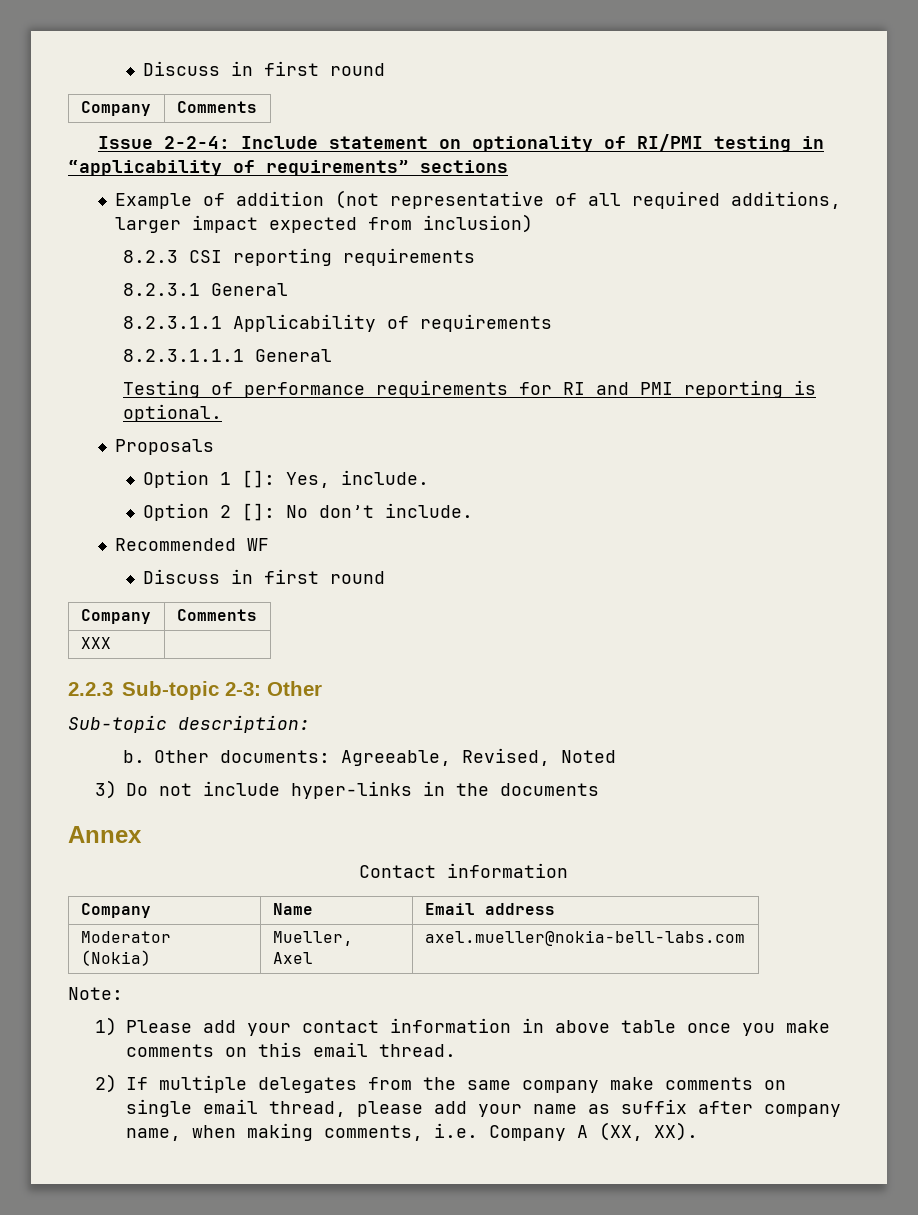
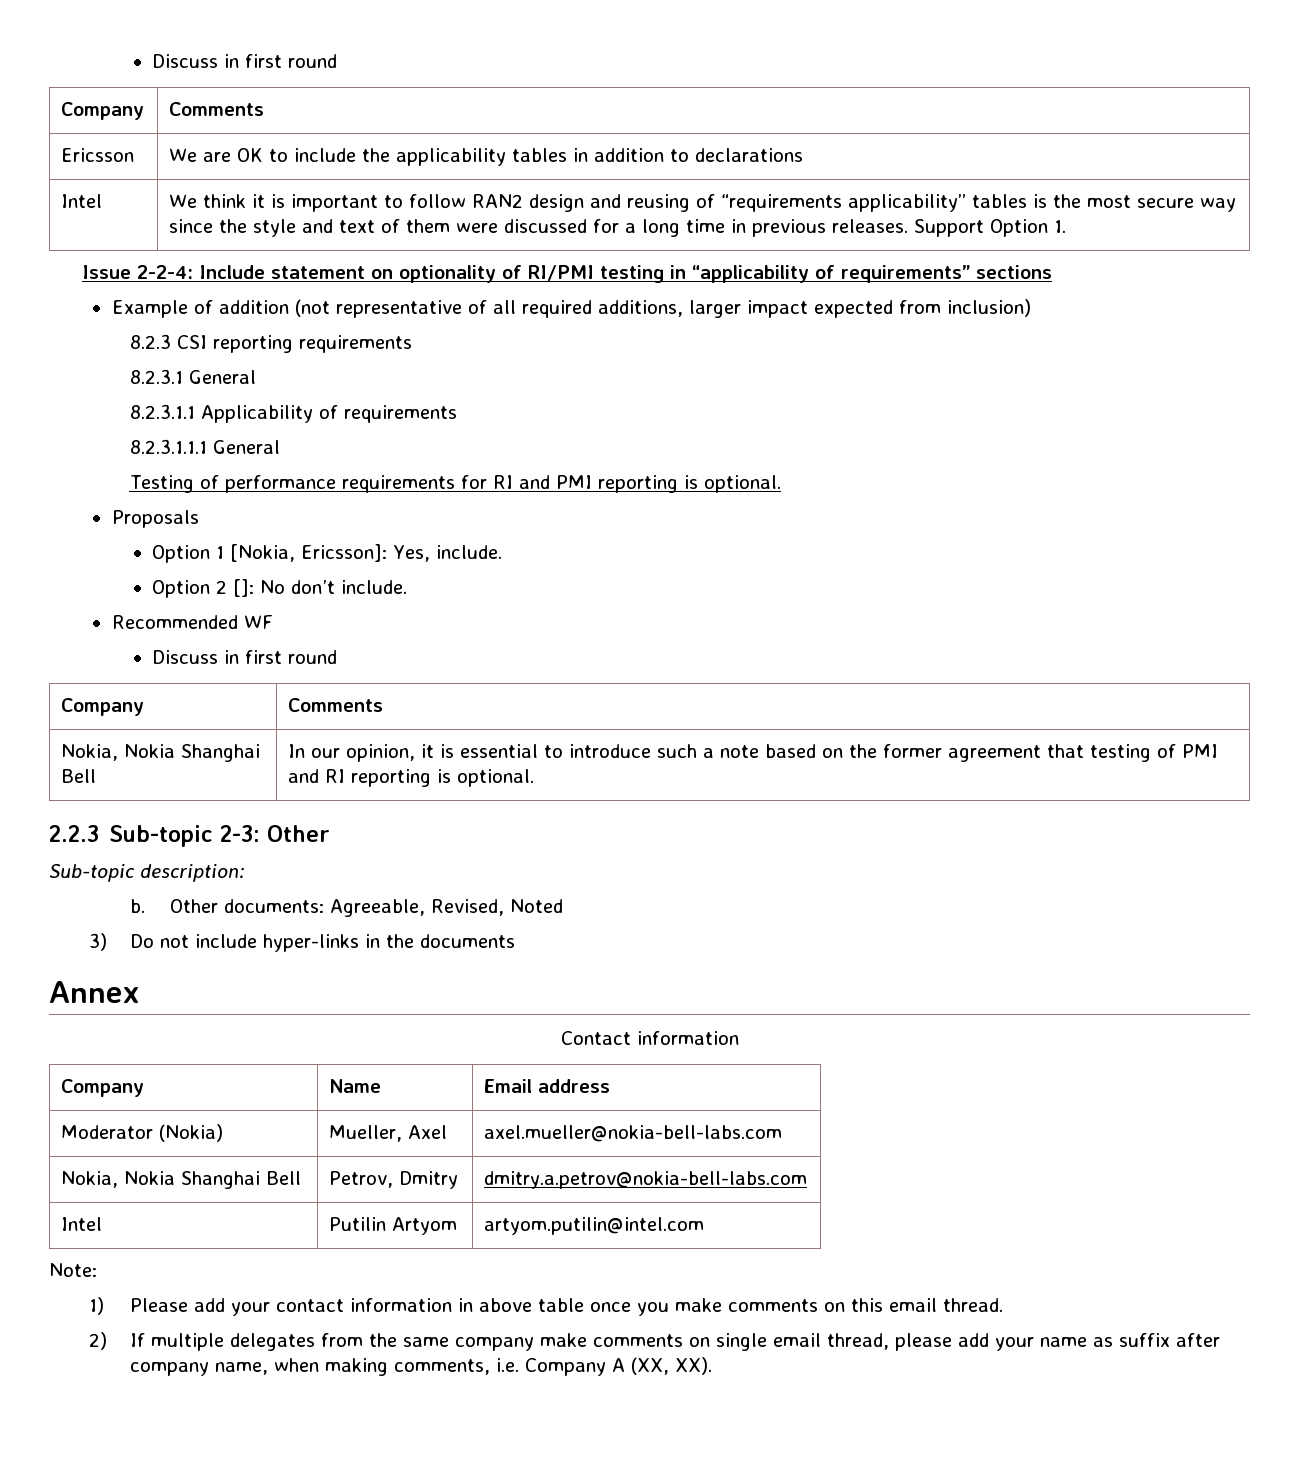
[142,61,385,76] [80,101,151,116] [176,101,257,113] Discuss in first round // Company | Comments -> [152,54,338,68] [61,102,145,120] [169,102,265,116] [61,148,135,162] [169,148,804,166] [61,194,103,208] [169,194,1237,212] [169,219,1067,237] Discuss in first round // Company | Comments // Ericsson | We are OK to include the applicability tables in addition to declarations // Intel | We think it is important to follow RAN2 design and reusing of “requirements applicability” tables is the most secure way since the style and text of them were discussed for a long time in previous releases. Support Option 1.
[241,470,275,488] []: -> [230,544,388,562] [Nokia, Ericsson]:
[80,637,111,649] XXX | -> [61,744,261,762] [61,769,97,783] [288,744,1219,762] [288,769,535,787] Nokia, Nokia Shanghai Bell | In our opinion, it is essential to introduce such a note based on the former agreement that testing of PMI and RI reporting is optional.
(745, 938) none -> [61,1171,302,1189] [329,1171,459,1189] [484,1171,808,1189] [61,1217,103,1231] [329,1217,458,1235] [484,1217,705,1235] // Nokia, Nokia Shanghai Bell | Petrov, Dmitry | dmitry.a.petrov@nokia-bell-labs.com // Intel | Putilin Artyom | artyom.putilin@intel.com

